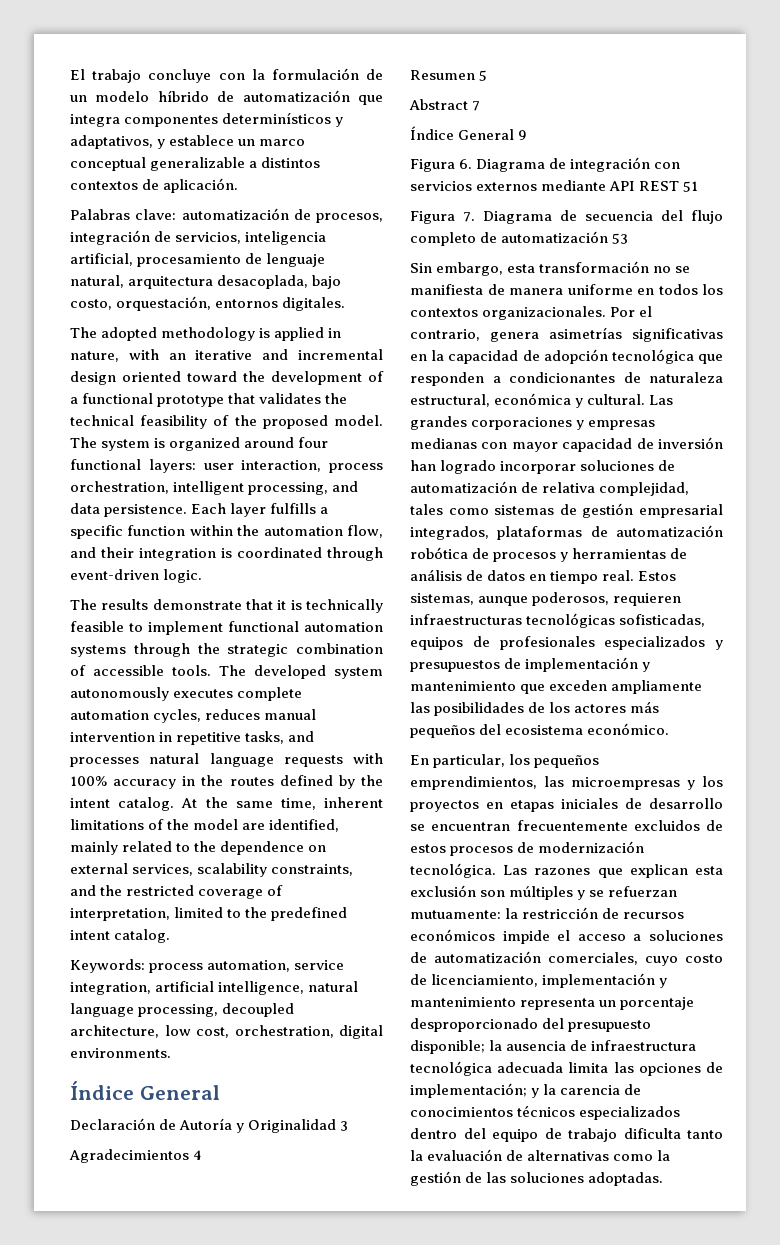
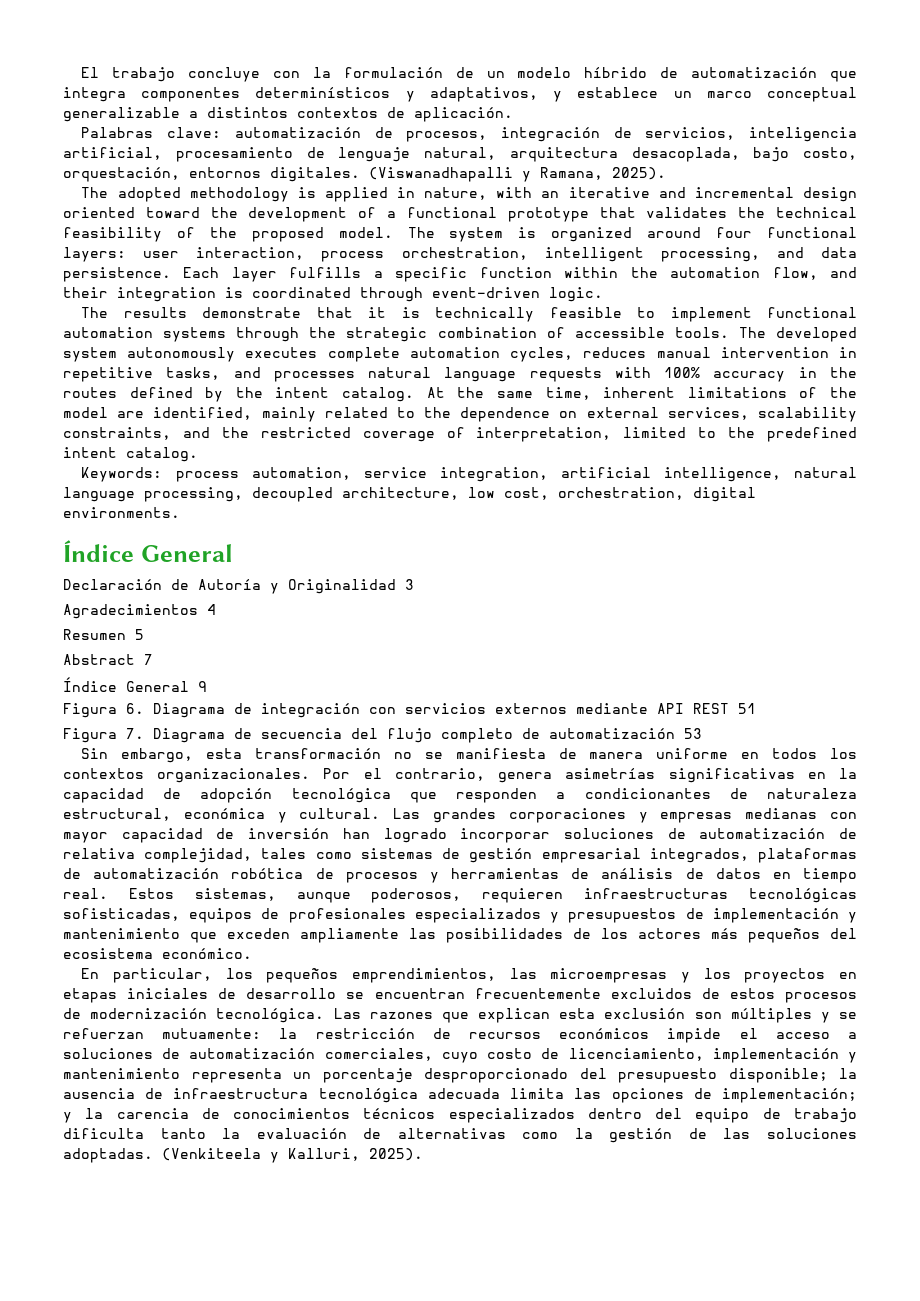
(346, 304) none -> [369,167,666,182] (Viswanadhapalli y Ramana, 2025).
(664, 1179) none -> [162,1148,423,1163] (Venkiteela y Kalluri, 2025).

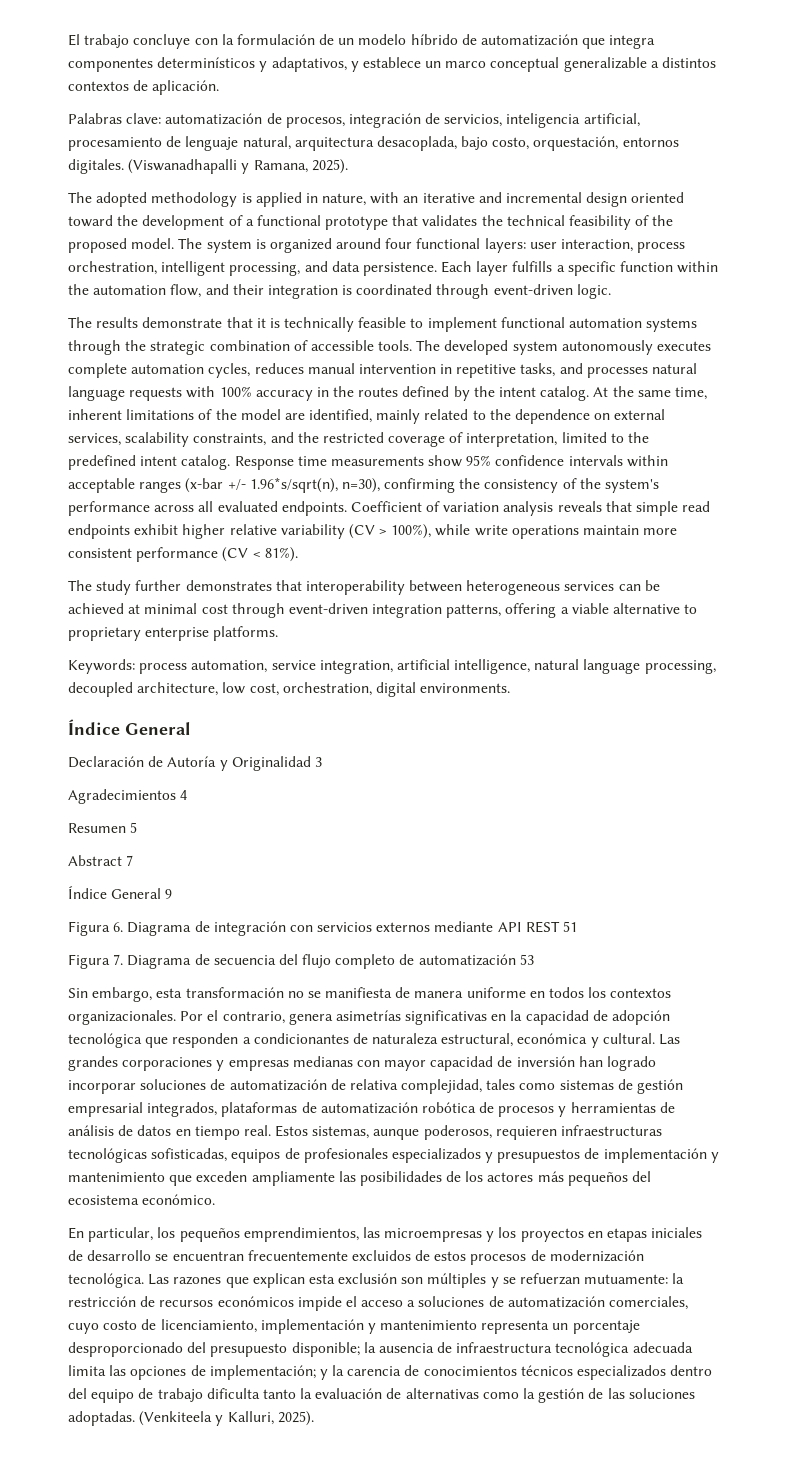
(198, 454) none -> [234,455,668,470] [68,477,660,493] [68,501,711,516] [68,524,678,539] [68,547,298,562] [68,580,660,595] [68,603,698,618] [68,626,279,641] Response time measurements show 95% confidence intervals within acceptable ranges (x-bar +/- 1.96*s/sqrt(n), n=30), confirming the consistency of the system's performance across all evaluated endpoints. Coefficient of variation analysis reveals that simple read endpoints exhibit higher relative variability (CV > 100%), while write operations maintain more consistent performance (CV < 81%). // The study further demonstrates that interoperability between heterogeneous services can be achieved at minimal cost through event-driven integration patterns, offering a viable alternative to proprietary enterprise platforms.

